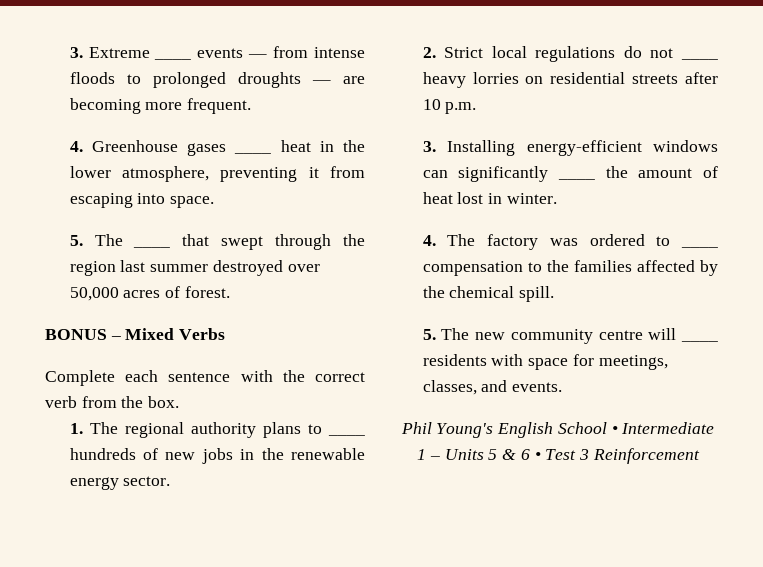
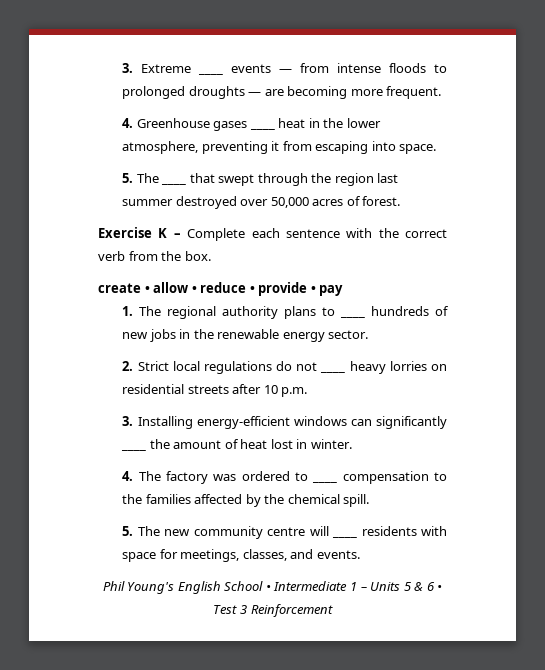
[45,328,226,340] BONUS – Mixed Verbs // -> [98,227,181,238] Exercise K –
(180, 402) none -> [98,282,344,296] // create • allow • reduce • provide • pay

